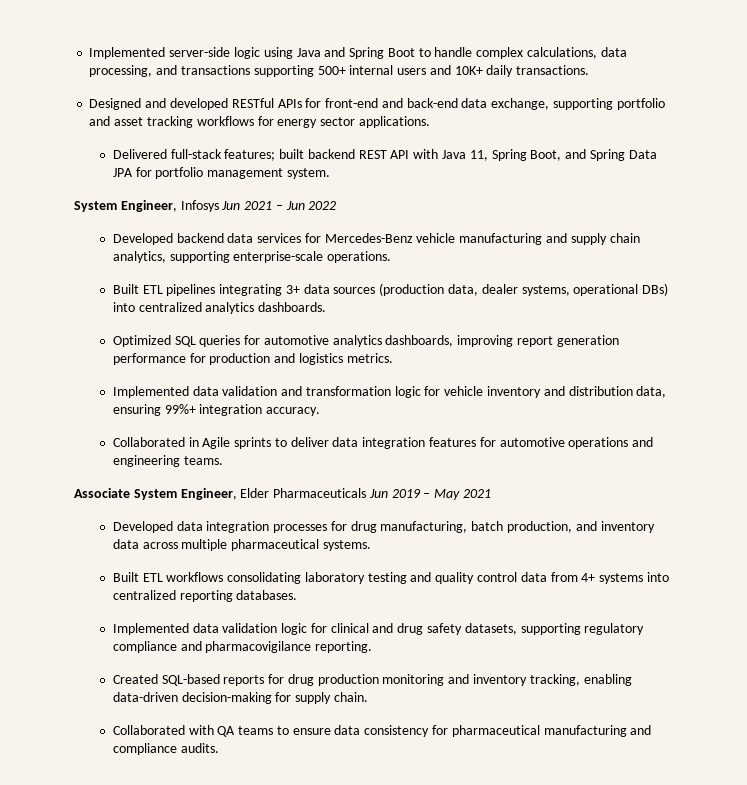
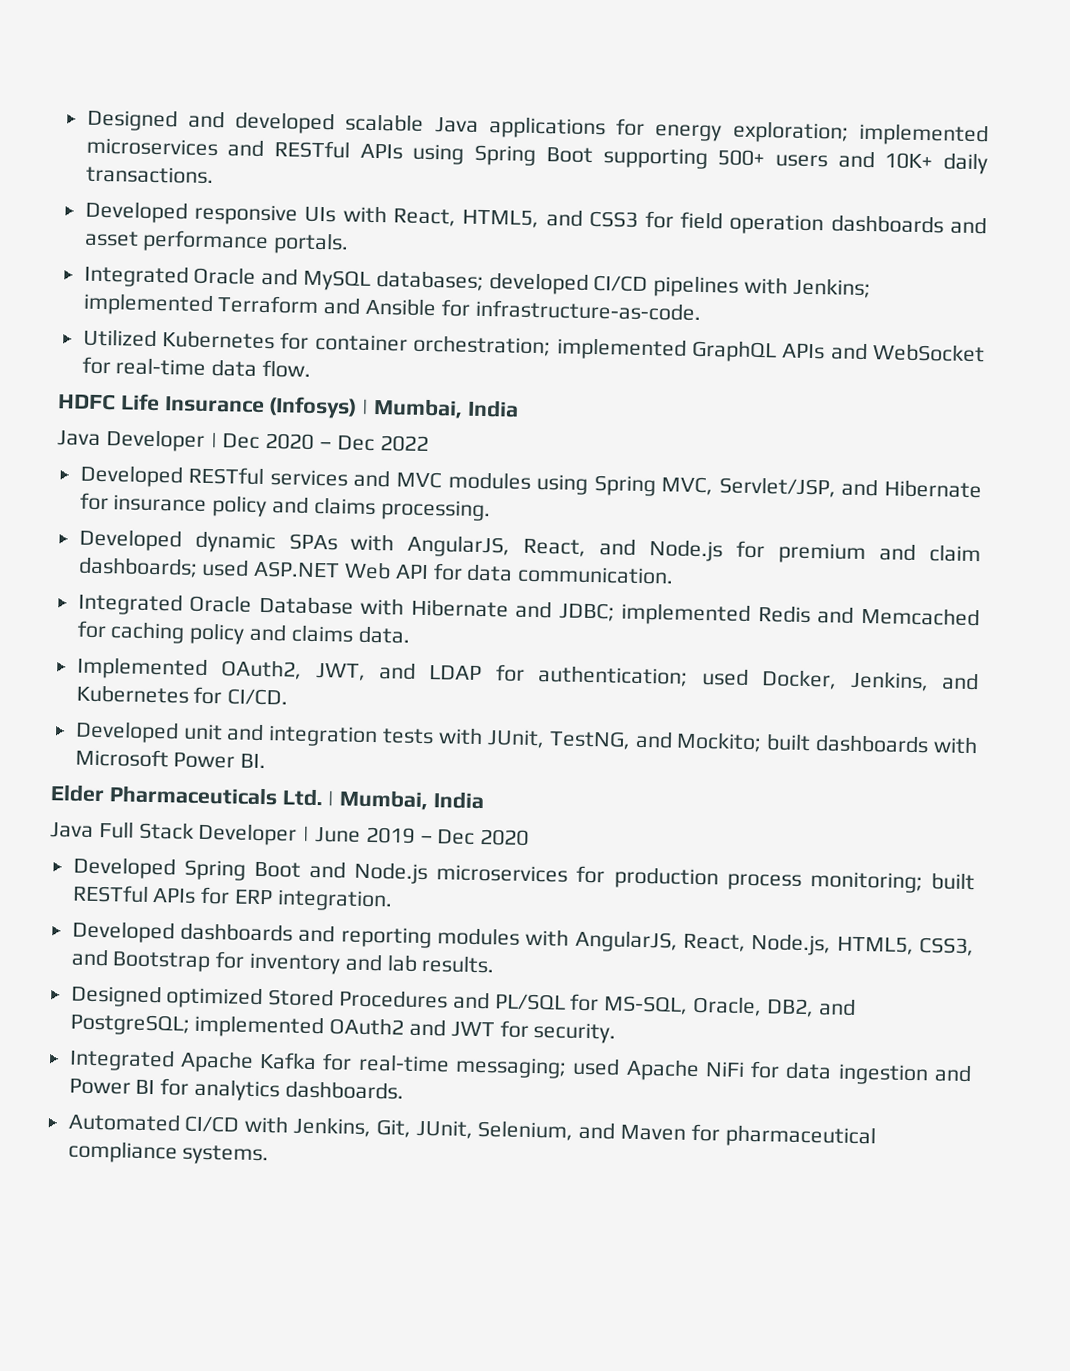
[89,47,627,59] [89,65,250,77] Implemented server-side logic using Java and Spring Boot to handle complex calculations, data processing, and transactions -> [86,108,989,147] [85,137,593,166] Designed and developed scalable Java applications for energy exploration; implemented microservices and RESTful APIs using Spring Boot
[349,65,394,75] internal -> (766, 158) none
[89,98,665,110] [89,116,430,128] [112,149,657,161] [112,167,330,179] [74,200,337,212] [112,233,640,245] [112,251,392,263] [112,283,669,296] [112,302,327,314] [112,335,619,347] [112,353,393,365] [112,386,667,398] [112,404,321,416] [112,437,654,449] [112,455,223,467] [74,488,492,500] [112,521,655,533] [112,539,371,551] [112,572,669,584] [112,590,298,602] [112,623,645,635] [112,641,373,653] [112,674,632,686] [112,692,368,704] [112,725,652,737] [112,743,219,755] Designed and developed RESTful APIs for front-end and back-end data exchange, supporting portfolio and asset tracking workflows for energy sector applications. // Delivered full-stack features; built backend REST API with Java 11, Spring Boot, and Spring Data JPA for portfolio management system. // System Engineer, Infosys Jun 2021 – Jun 2022 // Developed backend data services for Mercedes-Benz vehicle manufacturing and supply chain analytics, supporting enterprise-scale operations. // Built ETL pipelines integrating 3+ data sources (production data, dealer systems, operational DBs) into centralized analytics dashboards. // Optimized SQL queries for automotive analytics dashboards, improving report generation performance for production and logistics metrics. // Implemented data validation and transformation logic for vehicle inventory and distribution data, ensuring 99%+ integration accuracy. // Collaborated in Agile sprints to deliver data integration features for automotive operations and engineering teams. // Associate System Engineer, Elder Pharmaceuticals Jun 2019 – May 2021 // Developed data integration processes for drug manufacturing, batch production, and inventory data across multiple pharmaceutical systems. // Built ETL workflows consolidating laboratory testing and quality control data from 4+ systems into centralized reporting databases. // Implemented data validation logic for clinical and drug safety datasets, supporting regulatory compliance and pharmacovigilance reporting. // Created SQL-based reports for drug production monitoring and inventory tracking, enabling data-driven decision-making for supply chain. // Collaborated with QA teams to ensure data consistency for pharmaceutical manufacturing and compliance audits. -> [84,200,987,236] [83,229,350,255] [83,264,871,299] [82,292,702,321] [82,328,986,363] [81,356,312,378] [57,393,519,419] [57,429,429,453] [79,464,983,499] [79,492,491,522] [78,528,982,565] [77,556,675,585] [77,592,980,627] [76,620,411,645] [76,656,979,692] [75,684,289,706] [74,720,978,755] [74,748,267,769] [50,784,486,811] [50,821,530,846] [72,856,975,894] [71,884,393,912] [71,920,975,957] [70,948,496,975] [70,984,856,1018] [69,1013,617,1044] [68,1048,973,1086] [68,1078,404,1102] [67,1112,876,1149] [67,1140,270,1166] Developed responsive UIs with React, HTML5, and CSS3 for field operation dashboards and asset performance portals. // Integrated Oracle and MySQL databases; developed CI/CD pipelines with Jenkins; implemented Terraform and Ansible for infrastructure-as-code. // Utilized Kubernetes for container orchestration; implemented GraphQL APIs and WebSocket for real-time data flow. // HDFC Life Insurance (Infosys) | Mumbai, India // Java Developer | Dec 2020 – Dec 2022 // Developed RESTful services and MVC modules using Spring MVC, Servlet/JSP, and Hibernate for insurance policy and claims processing. // Developed dynamic SPAs with AngularJS, React, and Node.js for premium and claim dashboards; used ASP.NET Web API for data communication. // Integrated Oracle Database with Hibernate and JDBC; implemented Redis and Memcached for caching policy and claims data. // Implemented OAuth2, JWT, and LDAP for authentication; used Docker, Jenkins, and Kubernetes for CI/CD. // Developed unit and integration tests with JUnit, TestNG, and Mockito; built dashboards with Microsoft Power BI. // Elder Pharmaceuticals Ltd. | Mumbai, India // Java Full Stack Developer | June 2019 – Dec 2020 // Developed Spring Boot and Node.js microservices for production process monitoring; built RESTful APIs for ERP integration. // Developed dashboards and reporting modules with AngularJS, React, Node.js, HTML5, CSS3, and Bootstrap for inventory and lab results. // Designed optimized Stored Procedures and PL/SQL for MS-SQL, Oracle, DB2, and PostgreSQL; implemented OAuth2 and JWT for security. // Integrated Apache Kafka for real-time messaging; used Apache NiFi for data ingestion and Power BI for analytics dashboards. // Automated CI/CD with Jenkins, Git, JUnit, Selenium, and Maven for pharmaceutical compliance systems.

